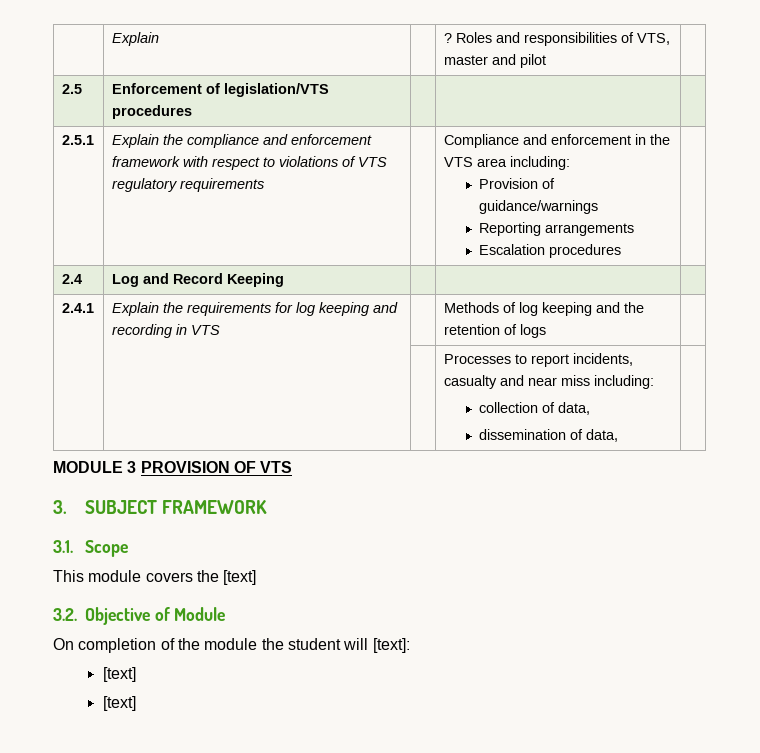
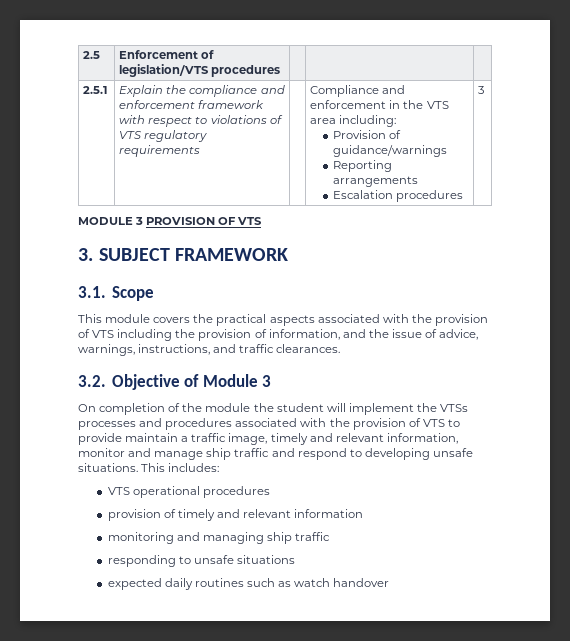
[111,32,159,46] [443,32,670,46] [443,54,546,68] | Explain | | ? Roles and responsibilities of VTS, master and pilot | // -> (83, 55) none
[61,274,82,284] [111,273,284,287] [61,303,94,313] [111,302,398,316] [111,324,220,338] [443,302,644,316] [443,324,546,338] [443,353,633,367] [443,375,654,389] [478,402,590,415] [478,429,618,442] // 2.4 | Log and Record Keeping | | | // 2.4.1 | Explain the requirements for log keeping and recording in VTS | | Methods of log keeping and the retention of logs | // | | | Processes to report incidents, casualty and near miss including: // collection of data, // dissemination of data, | -> [478,86,485,94] 3
[223,570,257,585] [text] -> [216,314,488,326] [78,329,479,341] [78,344,341,356] practical aspects associated with the provision of VTS including the provision of information, and the issue of advice, warnings, instructions, and traffic clearances.
(226, 614) none -> [262,375,272,387] 3
[372,638,410,653] [102,667,136,682] [102,696,136,711] [text]: // [text] // [text] -> [348,403,469,415] [78,418,460,430] [78,433,458,445] [78,448,473,460] [78,463,220,472] [107,486,271,498] [107,509,364,521] [107,532,331,544] [107,555,296,567] [107,578,390,590] implement the VTSs processes and procedures associated with the provision of VTS to provide maintain a traffic image, timely and relevant information, monitor and manage ship traffic and respond to developing unsafe situations. This includes: // VTS operational procedures // provision of timely and relevant information // monitoring and managing ship traffic // responding to unsafe situations // expected daily routines such as watch handover

